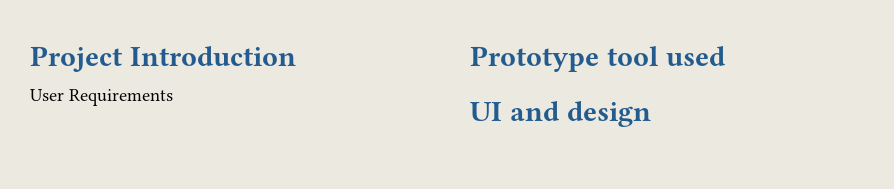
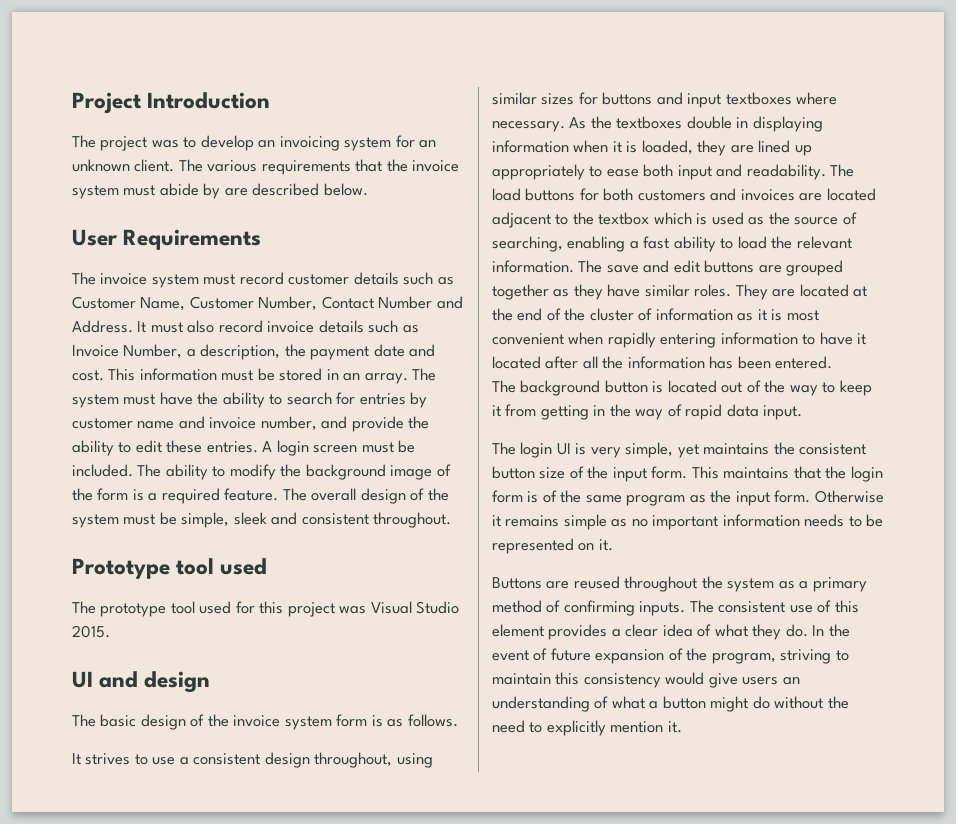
[30,89,173,106] [470,46,725,72] [470,101,651,127] User Requirements // Prototype tool used // UI and design -> [72,135,437,151] [72,159,460,175] [72,183,368,199] [72,229,262,250] [72,272,454,288] [72,296,463,311] [72,320,419,333] [72,344,436,360] [72,368,437,384] [72,392,428,408] [72,416,430,432] [72,440,416,456] [72,464,451,480] [72,488,449,504] [72,512,452,528] [72,558,268,579] [72,601,460,617] [72,625,110,638] [72,671,211,693] [72,714,458,730] [72,752,433,768] [492,92,838,108] [492,116,823,132] [492,140,812,156] [492,164,855,180] [492,188,876,201] [492,212,857,228] [492,236,852,252] [492,260,844,276] [492,284,868,300] [492,308,819,321] [492,332,867,348] [492,356,833,369] [492,380,872,396] [492,404,803,420] [492,442,867,458] [492,466,883,482] [492,490,884,506] [492,514,884,530] [492,538,613,554] [492,576,867,592] [492,600,859,616] [492,624,850,640] [492,648,849,664] [492,672,800,688] [492,696,849,712] [492,720,682,736] The project was to develop an invoicing system for an unknown client. The various requirements that the invoice system must abide by are described below. // User Requirements // The invoice system must record customer details such as Customer Name, Customer Number, Contact Number and Address. It must also record invoice details such as Invoice Number, a description, the payment date and cost. This information must be stored in an array. The system must have the ability to search for entries by customer name and invoice number, and provide the ability to edit these entries. A login screen must be included. The ability to modify the background image of the form is a required feature. The overall design of the system must be simple, sleek and consistent throughout. // Prototype tool used // The prototype tool used for this project was Visual Studio 2015. // UI and design // The basic design of the invoice system form is as follows. // It strives to use a consistent design throughout, using similar sizes for buttons and input textboxes where necessary. As the textboxes double in displaying information when it is loaded, they are lined up appropriately to ease both input and readability. The load buttons for both customers and invoices are located adjacent to the textbox which is used as the source of searching, enabling a fast ability to load the relevant information. The save and edit buttons are grouped together as they have similar roles. They are located at the end of the cluster of information as it is most convenient when rapidly entering information to have it located after all the information has been entered. // The background button is located out of the way to keep it from getting in the way of rapid data input. // The login UI is very simple, yet maintains the consistent button size of the input form. This maintains that the login form is of the same program as the input form. Otherwise it remains simple as no important information needs to be represented on it. // Buttons are reused throughout the system as a primary method of confirming inputs. The consistent use of this element provides a clear idea of what they do. In the event of future expansion of the program, striving to maintain this consistency would give users an understanding of what a button might do without the need to explicitly mention it.

